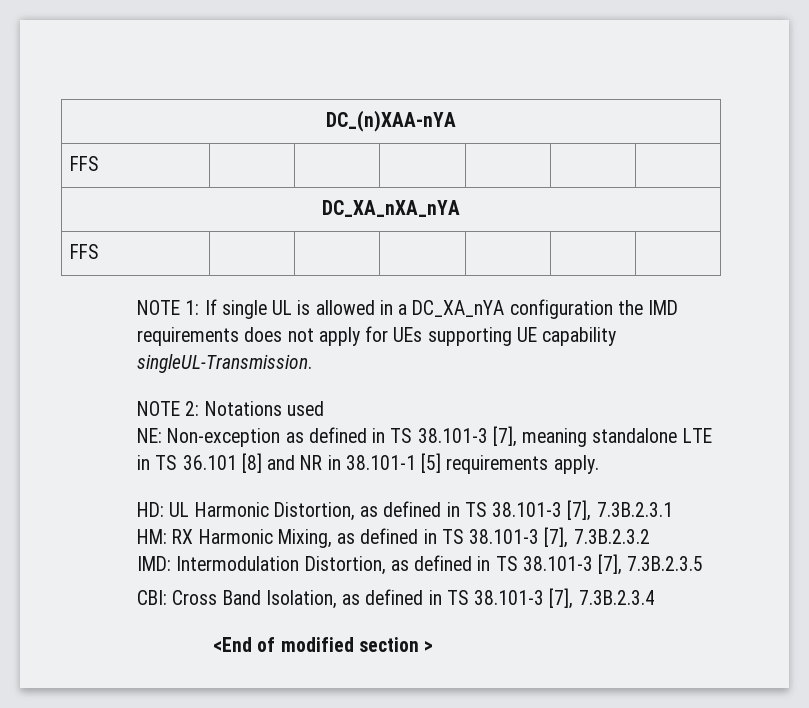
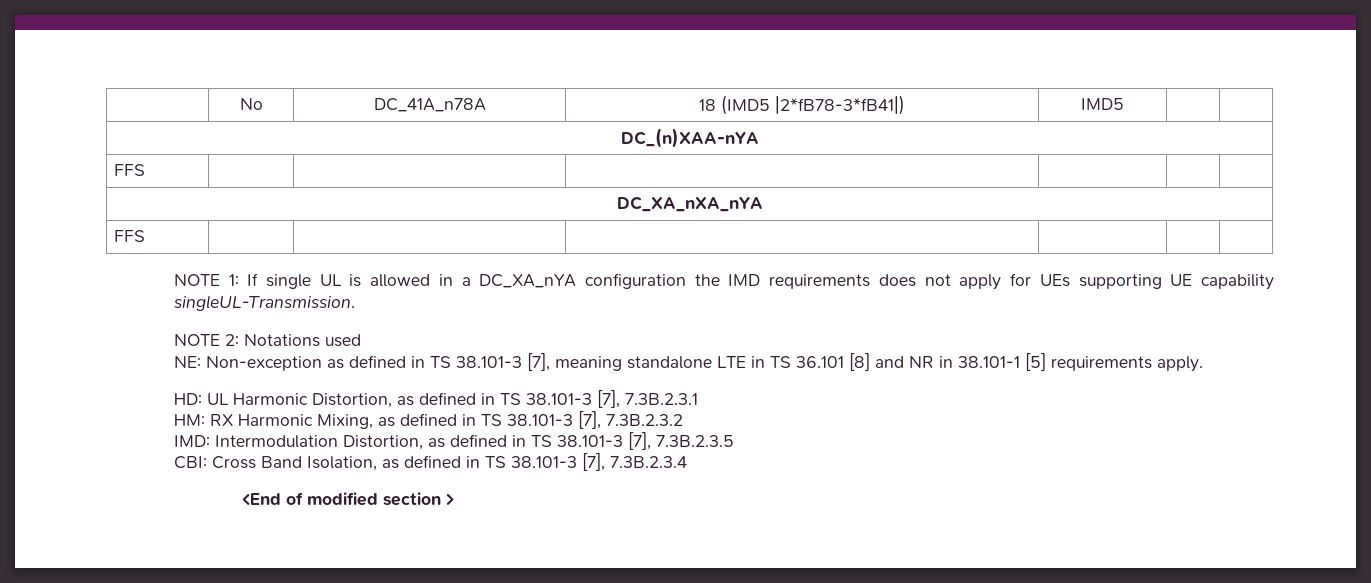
(326, 121) none -> [239,98,263,110] [373,98,486,112] [698,95,905,115] [1081,98,1124,110] | No | DC_41A_n78A | 18 (IMD5 |2*fB78-3*fB41|) | IMD5 | | //

